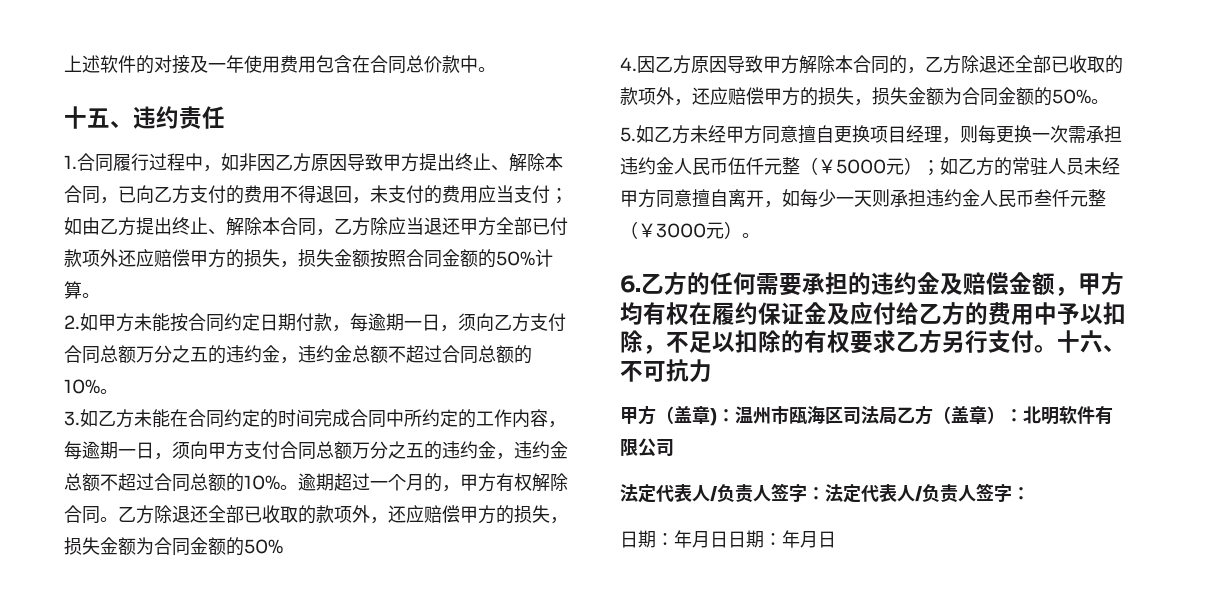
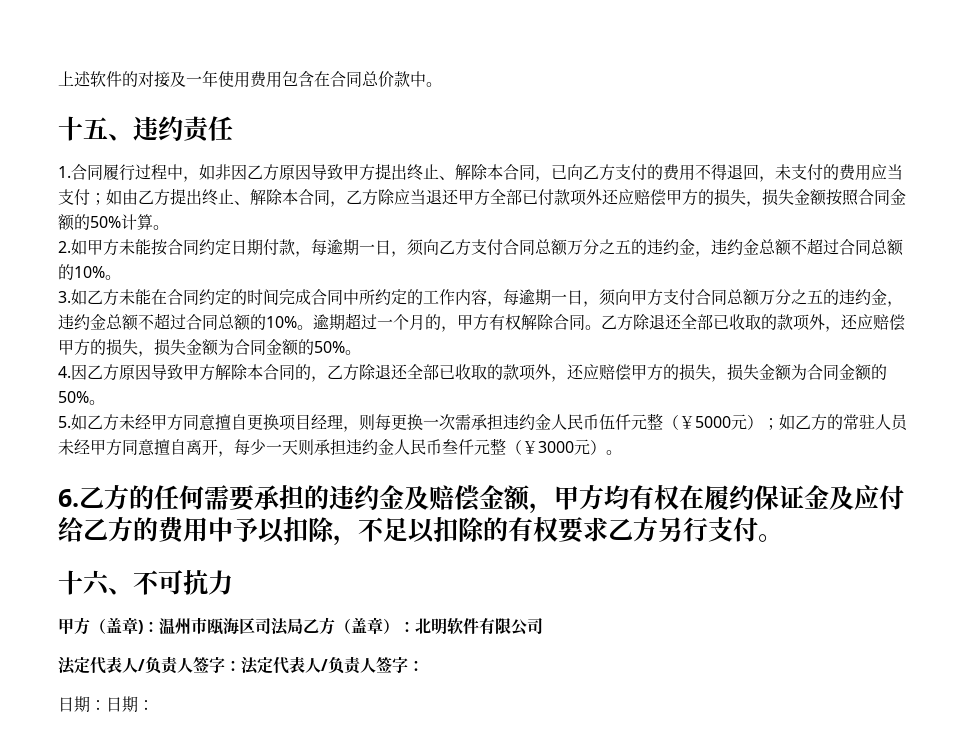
(283, 546) none -> [345,350,361,355] 。
[782,189,800,207] 如 -> (234, 454) none
(1057, 349) none -> (783, 538) //
[674,530,836,548] 年月日日期：年月日 -> [106,696,154,712] 日期：

